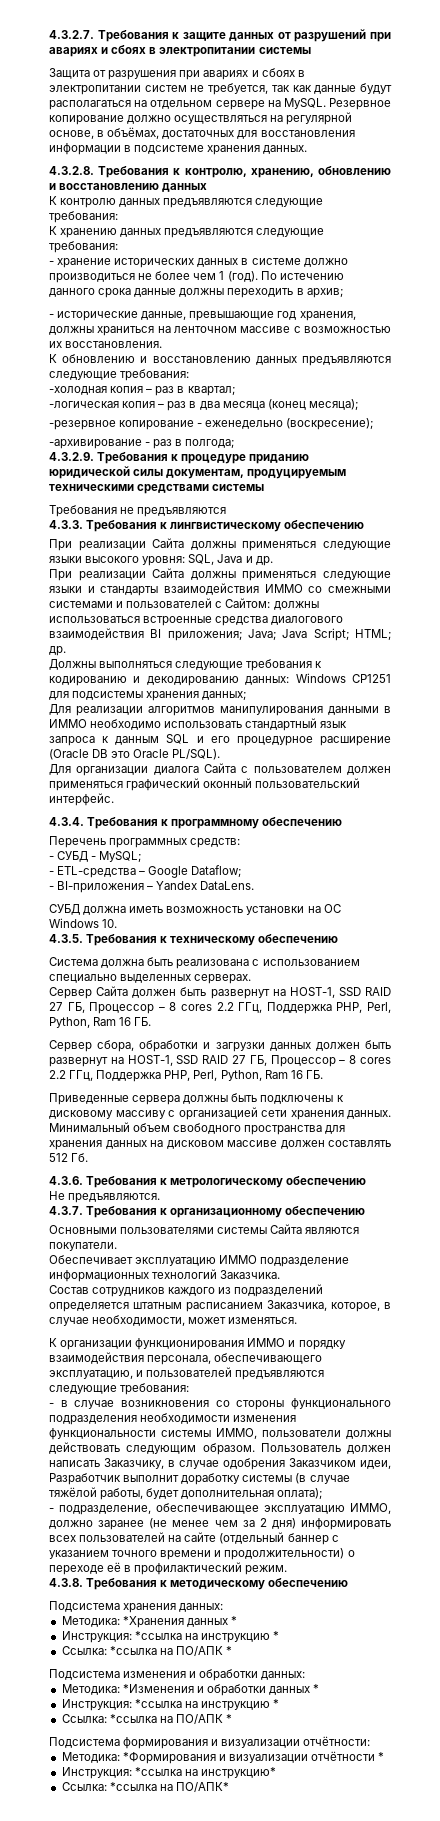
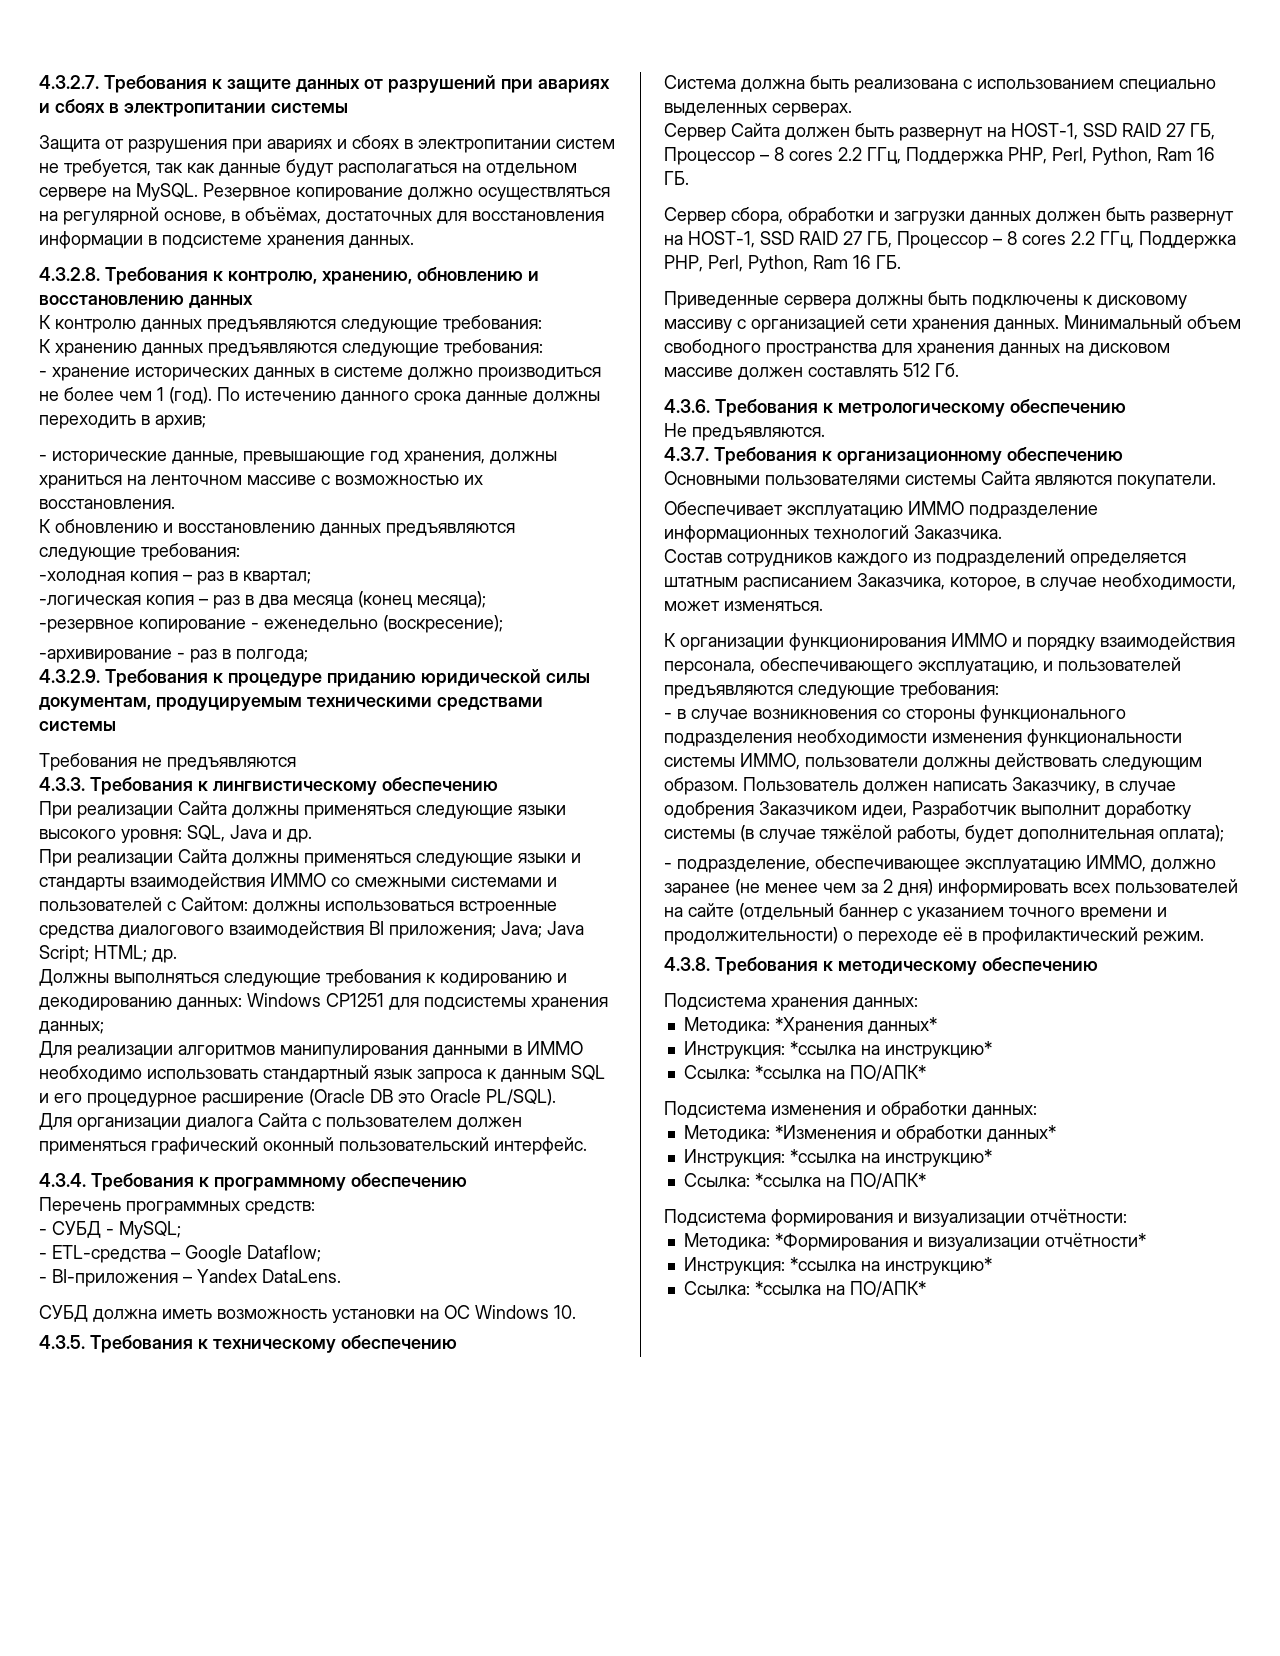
[186,1616,237,1627] [61,1631,280,1643] [61,1646,233,1657] данных * // Инструкция: *ссылка на инструкцию * // Ссылка: *ссылка на ПО/АПК * -> [867,1017,937,1034] [683,1041,992,1059] [683,1065,926,1081] данных* // Инструкция: *ссылка на инструкцию* // Ссылка: *ссылка на ПО/АПК*
[269,1684,320,1695] [61,1699,280,1711] [61,1714,233,1725] данных * // Инструкция: *ссылка на инструкцию * // Ссылка: *ссылка на ПО/АПК * -> [986,1125,1056,1142] [683,1149,992,1167] [683,1173,926,1189] данных* // Инструкция: *ссылка на инструкцию* // Ссылка: *ссылка на ПО/АПК*
[311,1751,385,1761] отчётности * -> [1044,1233,1146,1247] отчётности*

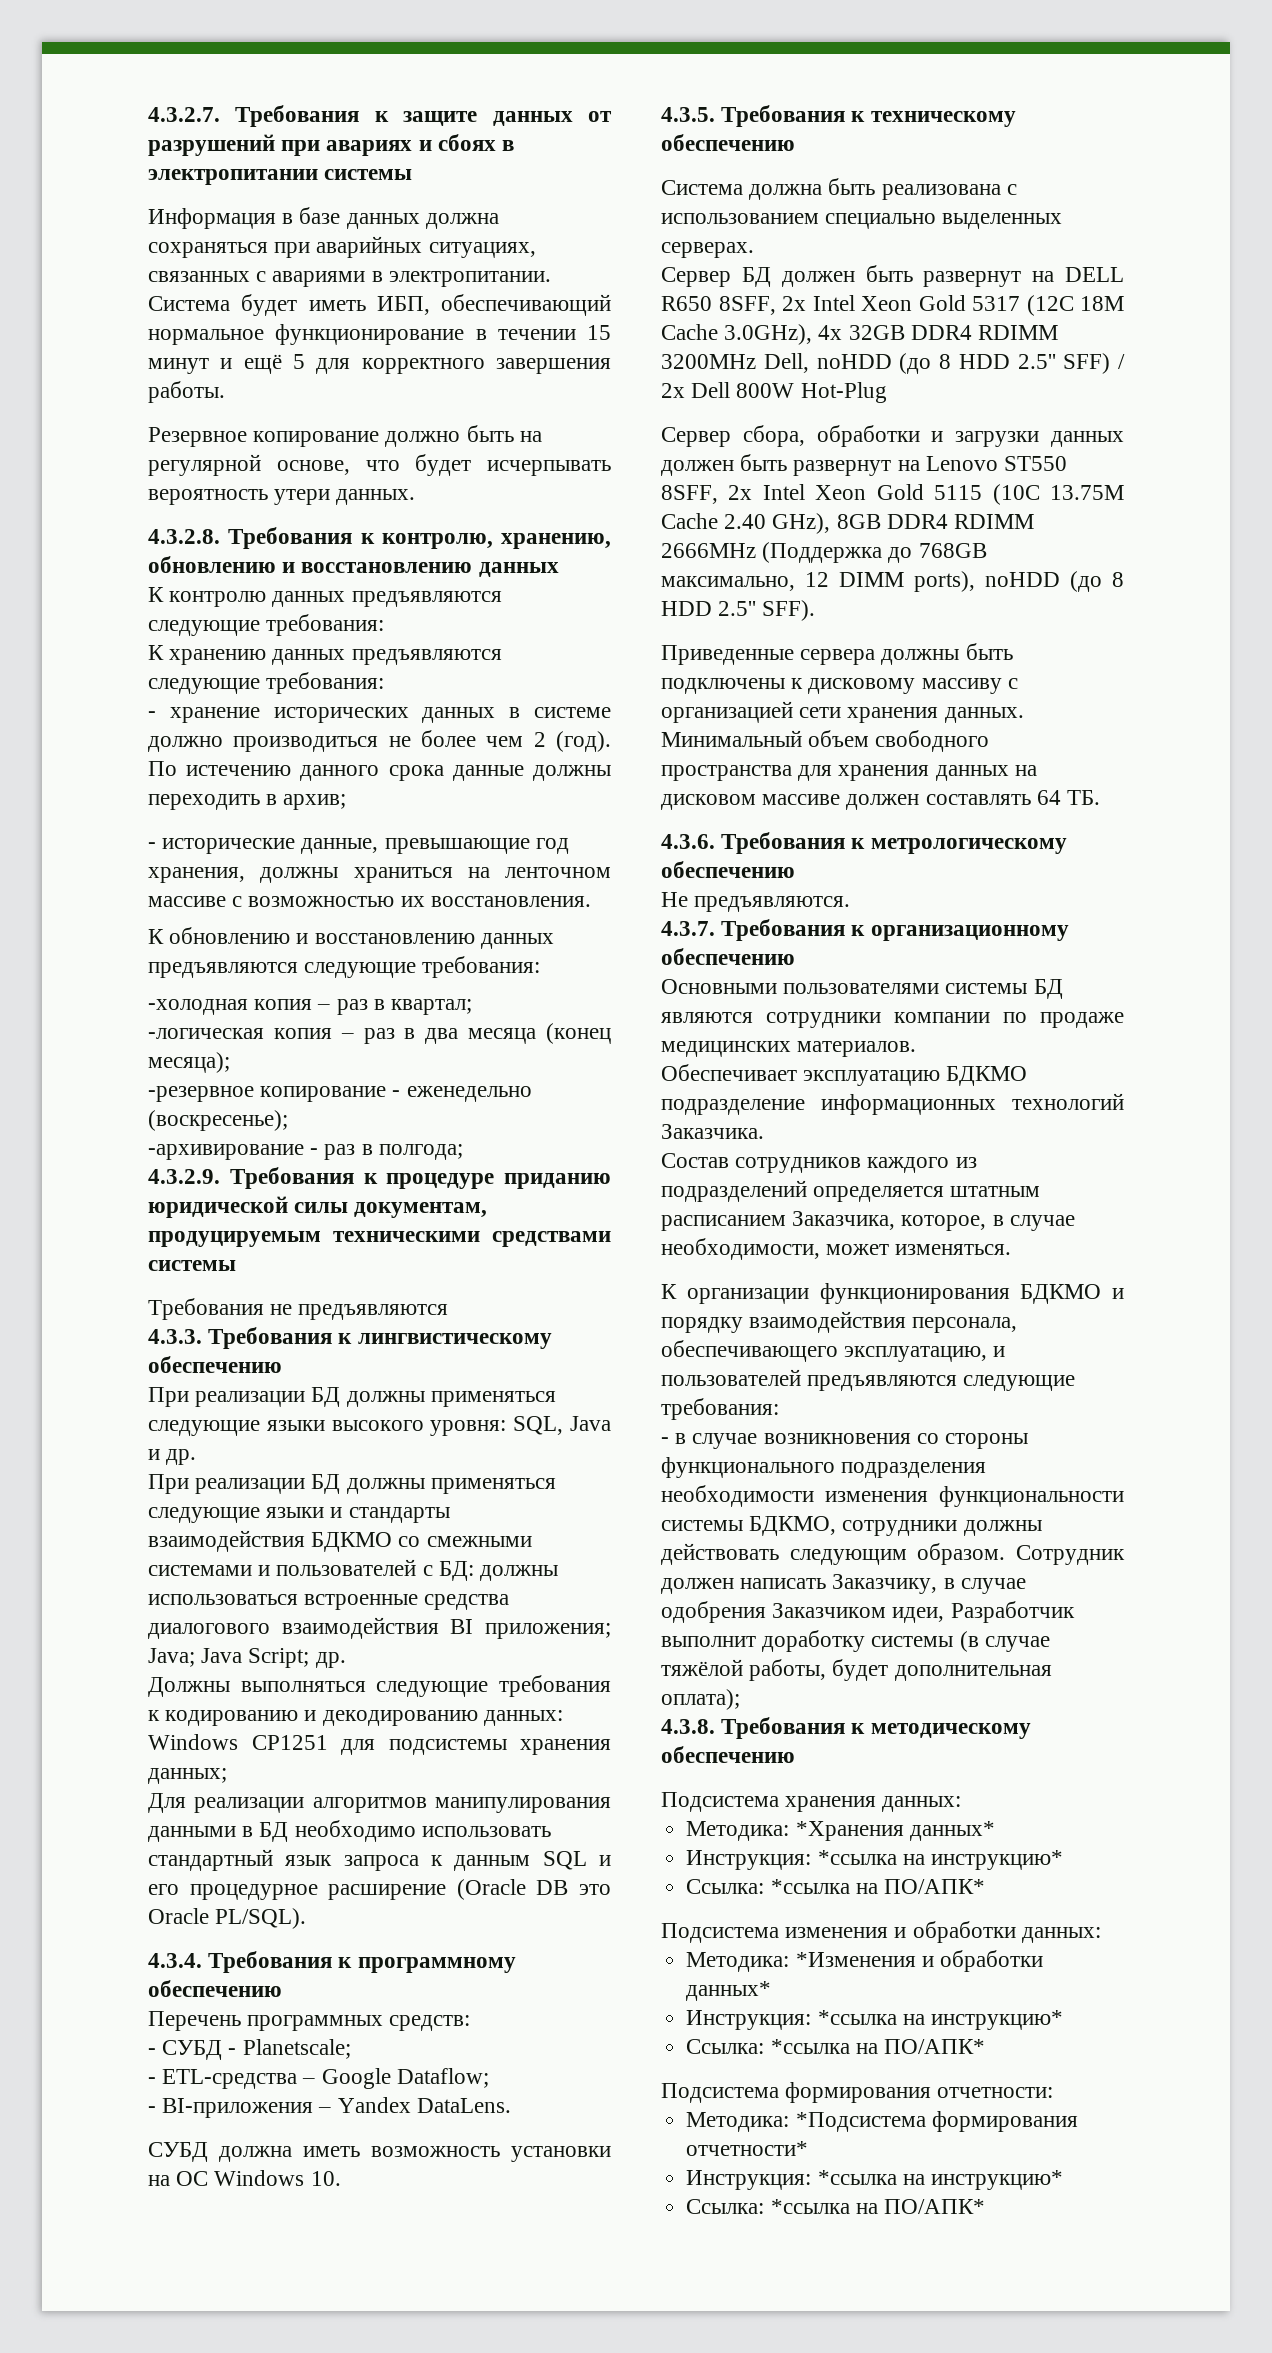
[39,135,615,153] [39,159,577,177] [39,183,198,201] Защита от разрушения при авариях и сбоях в электропитании систем не требуется, так как данные будут располагаться на отдельном сервере на MySQL. -> [148,207,499,229] [148,236,536,258] [148,271,551,287] [148,294,611,316] [148,324,611,345] [148,354,611,374] [148,381,225,403] Информация в базе данных должна сохраняться при аварийных ситуациях, связанных с авариями в электропитании. Система будет иметь ИБП, обеспечивающий нормальное функционирование в течении 15 минут и ещё 5 для корректного завершения работы. //
[478,187,610,201] осуществляться -> [466,425,514,442] быть
[231,207,604,224] [39,231,344,249] в объёмах, достаточных для восстановления информации в подсистеме хранения -> [365,454,611,476] [148,489,331,505] что будет исчерпывать вероятность утери
[157,387,164,401] 1 -> [533,732,546,747] 2
[383,615,503,633] (воскресение); -> [148,1110,288,1131] (воскресенье);
[178,801,227,815] Сайта -> [311,1387,341,1407] БД
[178,849,227,863] Сайта -> [311,1474,341,1494] БД
[270,873,326,887] ИММО -> [311,1532,393,1552] БДКМО
[181,897,248,911] Сайтом: -> [438,1561,474,1581] БД:
[94,945,147,962] HTML; -> (310, 1658) none
[527,1041,583,1055] ИММО -> [259,1822,289,1842] БД
[39,1113,522,1131] [39,1137,587,1155] // Для организации диалога Сайта с пользователем должен применяться графический оконный пользовательский интерфейс. -> (307, 1918) none
[119,1221,181,1239] MySQL; -> [242,2039,351,2059] Planetscale;
[731,123,1215,141] [664,147,1215,165] [664,171,689,185] Сайта должен быть развернут на HOST-1, SSD RAID 27 ГБ, Процессор – 8 cores 2.2 ГГц, Поддержка PHP, Perl, Python, Ram 16 ГБ. -> [741,265,1124,287] [661,295,1124,316] [661,324,1059,345] [661,353,1125,374] [661,382,887,403] БД должен быть развернут на DELL R650 8SFF, 2x Intel Xeon Gold 5317 (12C 18M Cache 3.0GHz), 4x 32GB DDR4 RDIMM 3200MHz Dell, noHDD (до 8 HDD 2.5'' SFF) / 2x Dell 800W Hot-Plug
[688,231,1236,249] [664,255,901,273] HOST-1, SSD RAID 27 ГБ, Процессор – 8 cores 2.2 ГГц, Поддержка PHP, Perl, Python, Ram 16 ГБ. -> [925,456,1068,471] [661,484,1124,505] [661,513,1035,534] [661,542,987,563] [661,571,1124,592] [661,600,816,621] Lenovo ST550 8SFF, 2x Intel Xeon Gold 5115 (10C 13.75M Cache 2.40 GHz), 8GB DDR4 RDIMM 2666MHz (Поддержка до 768GB максимально, 12 DIMM ports), noHDD (до 8 HDD 2.5'' SFF).
[903,363,959,377] 512 Гб. -> [1036,790,1101,805] 64 ТБ.
[981,471,1216,489] Сайта являются покупатели. -> [1033,979,1063,999] [661,1012,1124,1028] [661,1041,917,1057] БД являются сотрудники компании по продаже медицинских материалов.
[908,501,964,515] ИММО -> [946,1066,1028,1086] БДКМО
[951,633,1007,647] ИММО -> [1020,1284,1102,1304] БДКМО
[740,753,918,770] ИММО, пользователи -> [749,1516,958,1536] БДКМО, сотрудники
[743,777,858,791] Пользователь -> [1016,1545,1125,1565] Сотрудник
[664,855,1216,873] [664,879,1238,897] [664,903,1167,921] [664,927,1204,945] // - подразделение, обеспечивающее эксплуатацию ИММО, должно заранее (не менее чем за 2 дня) информировать всех пользователей на сайте (отдельный баннер с указанием точного времени и продолжительности) о переходе её в профилактический режим. -> (740, 1699) none
[898,1209,1127,1227] [683,1233,1146,1251] и визуализации отчётности: // Методика: *Формирования и визуализации отчётности* -> [937,2087,1054,2098] [686,2111,1078,2132] [686,2141,809,2156] отчетности: // Методика: *Подсистема формирования отчетности*

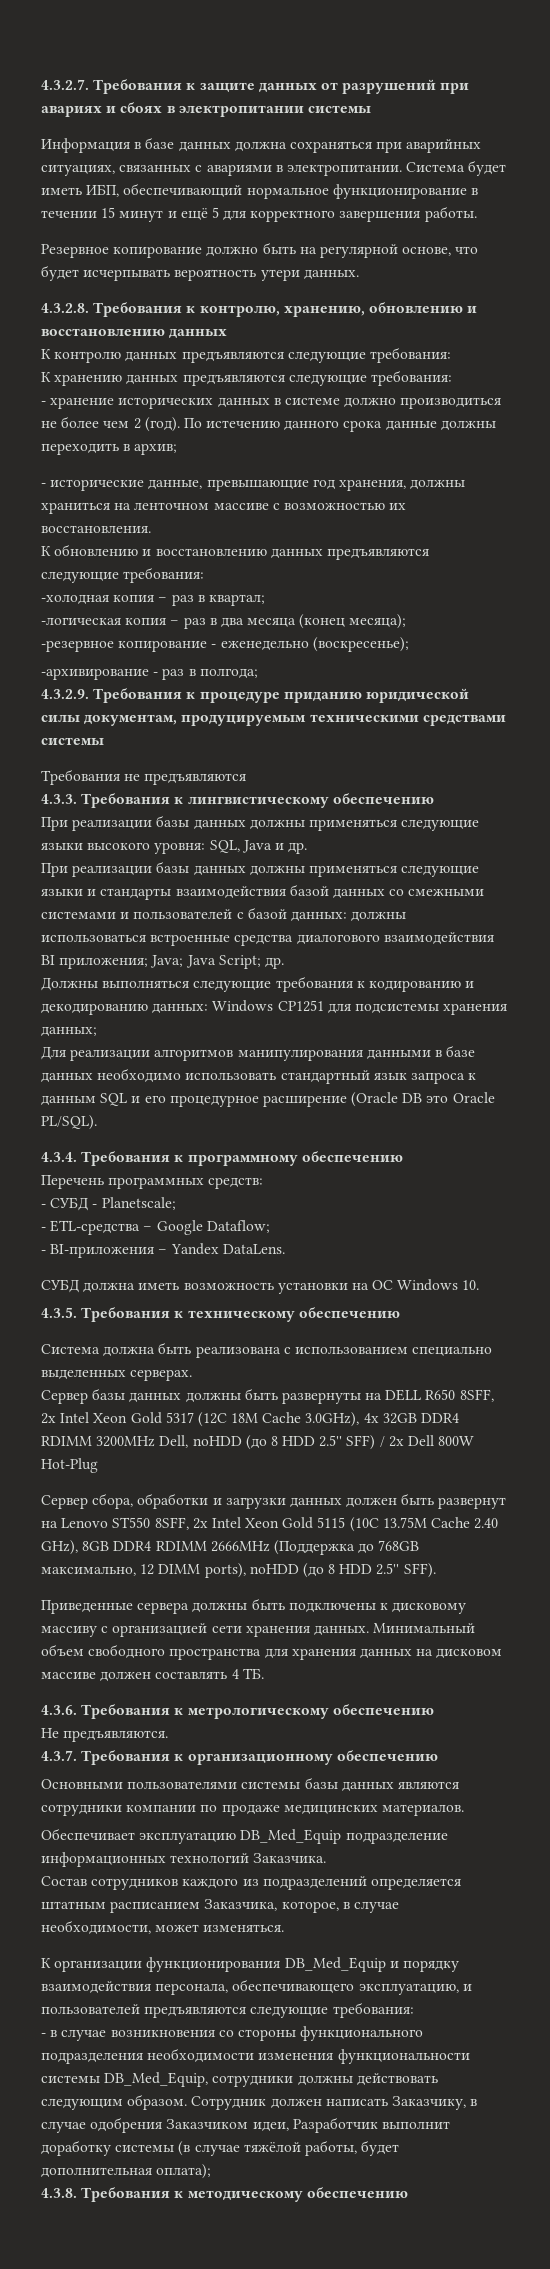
[311,1387,341,1407] БД -> [156,815,246,830] базы данных
[311,1474,341,1494] БД -> [156,861,246,876] базы данных
[311,1532,393,1552] БДКМО -> [289,884,385,899] базой данных
[438,1561,474,1581] БД: -> [247,907,347,922] базой данных:
[259,1822,289,1842] БД -> [446,1045,476,1057] [41,1073,93,1083] базе данных
[741,265,1022,287] БД должен быть развернут -> [92,1388,361,1404] базы данных должны быть развернуты
[1036,790,1061,805] 64 -> [231,1669,239,1679] 4
[1033,979,1063,999] БД -> [304,1777,394,1792] базы данных
[946,1066,1028,1086] БДКМО -> [240,1829,342,1844] DB_Med_Equip
[1020,1284,1102,1304] БДКМО -> [284,1957,386,1972] DB_Med_Equip
[749,1516,837,1536] БДКМО, -> [104,2072,209,2087] DB_Med_Equip,
[661,1792,962,1812] [686,1821,995,1841] [686,1850,1063,1870] [686,1879,985,1894] [661,1921,1101,1943] [686,1950,1043,1972] [686,1981,772,2001] [686,2010,1063,2030] [686,2039,985,2054] [661,2082,1054,2103] [686,2111,1078,2132] [686,2141,809,2156] [686,2170,1063,2190] [686,2199,985,2214] // Подсистема хранения данных: // Методика: *Хранения данных* // Инструкция: *ссылка на инструкцию* // Ссылка: *ссылка на ПО/АПК* // Подсистема изменения и обработки данных: // Методика: *Изменения и обработки данных* // Инструкция: *ссылка на инструкцию* // Ссылка: *ссылка на ПО/АПК* // Подсистема формирования отчетности: // Методика: *Подсистема формирования отчетности* // Инструкция: *ссылка на инструкцию* // Ссылка: *ссылка на ПО/АПК* -> (408, 2192) none

